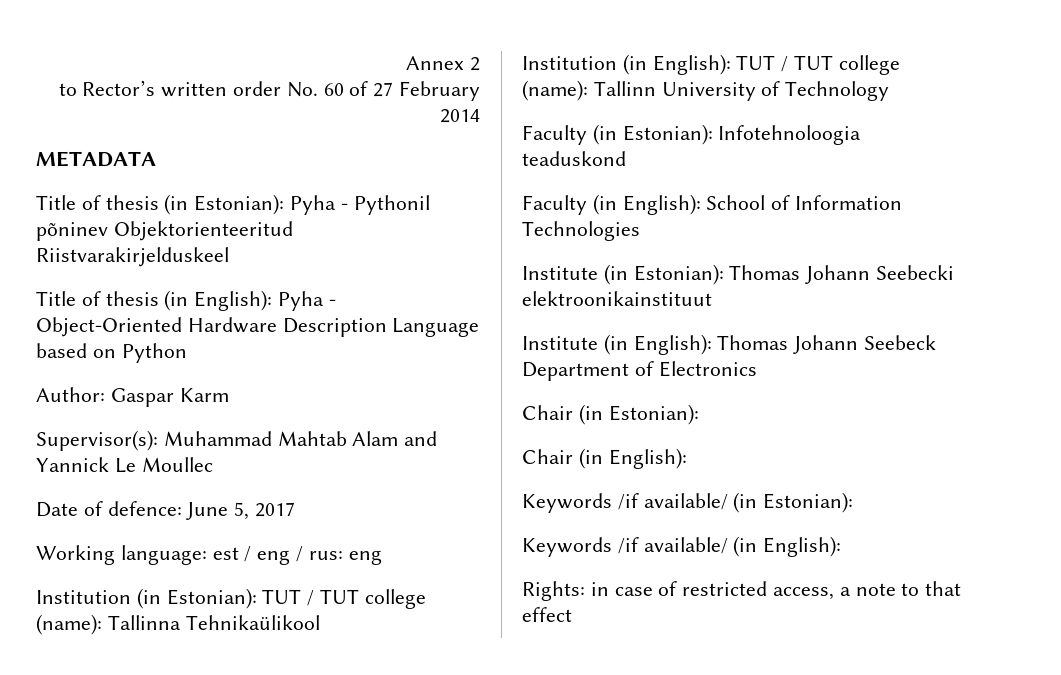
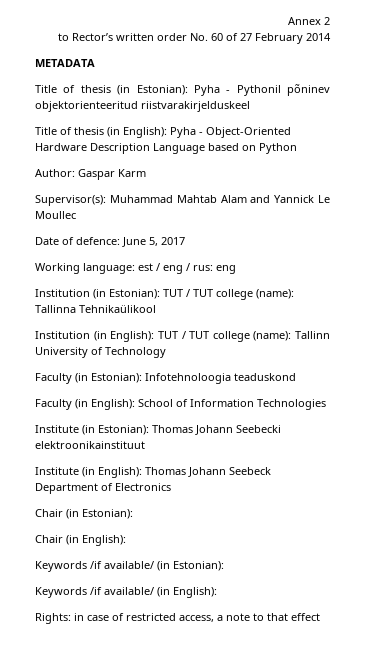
[113,221,293,241] [36,247,229,267] Objektorienteeritud Riistvarakirjelduskeel -> [35,101,250,112] objektorienteeritud riistvarakirjelduskeel

